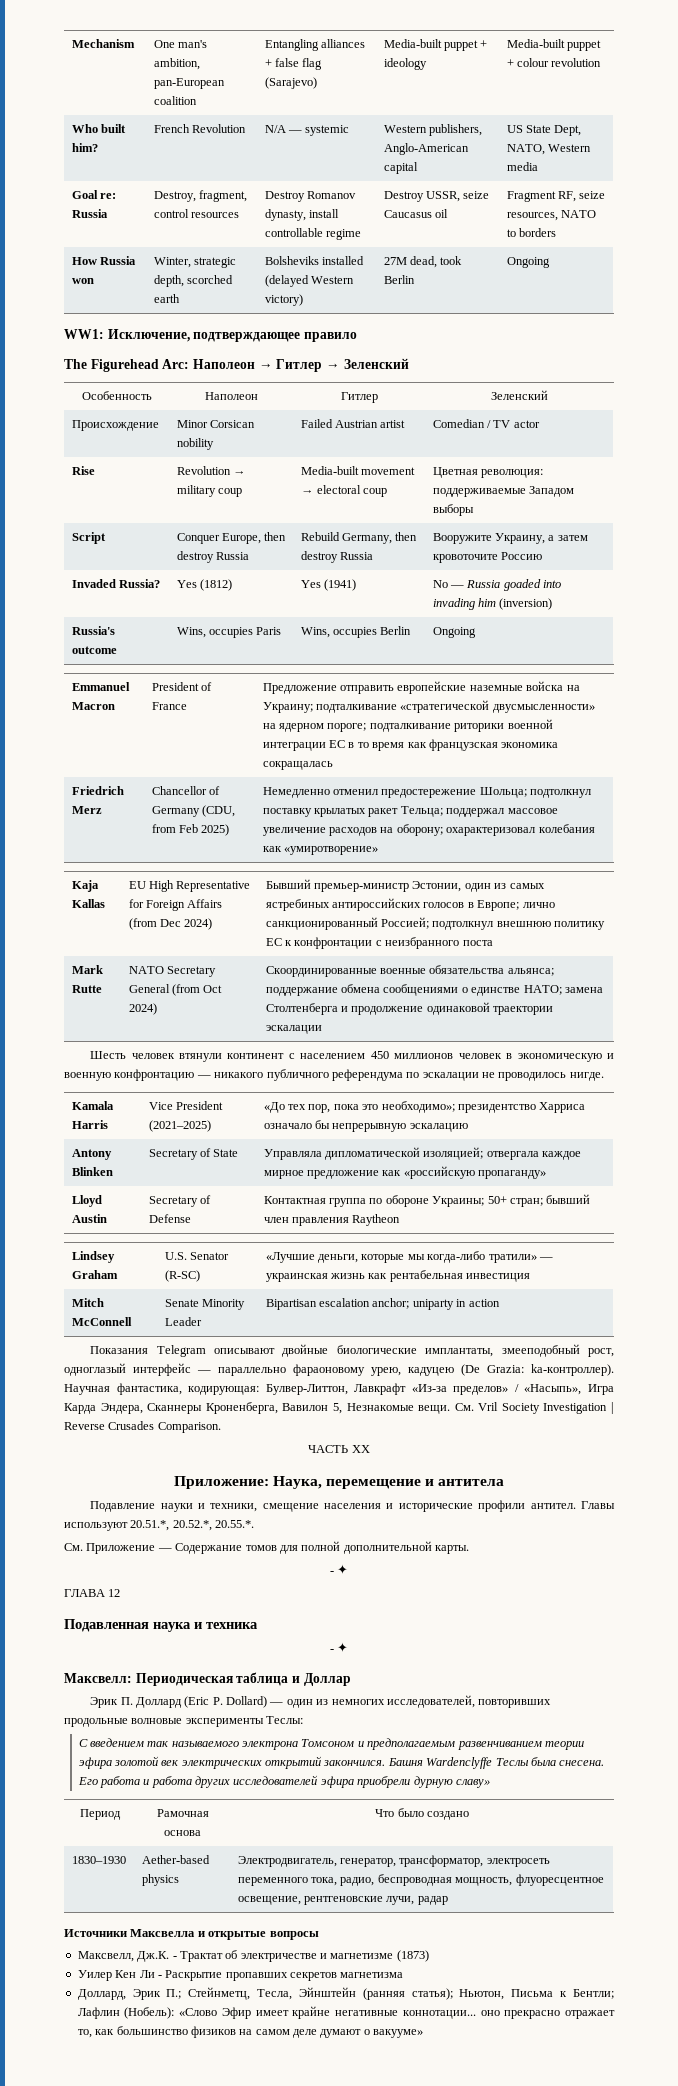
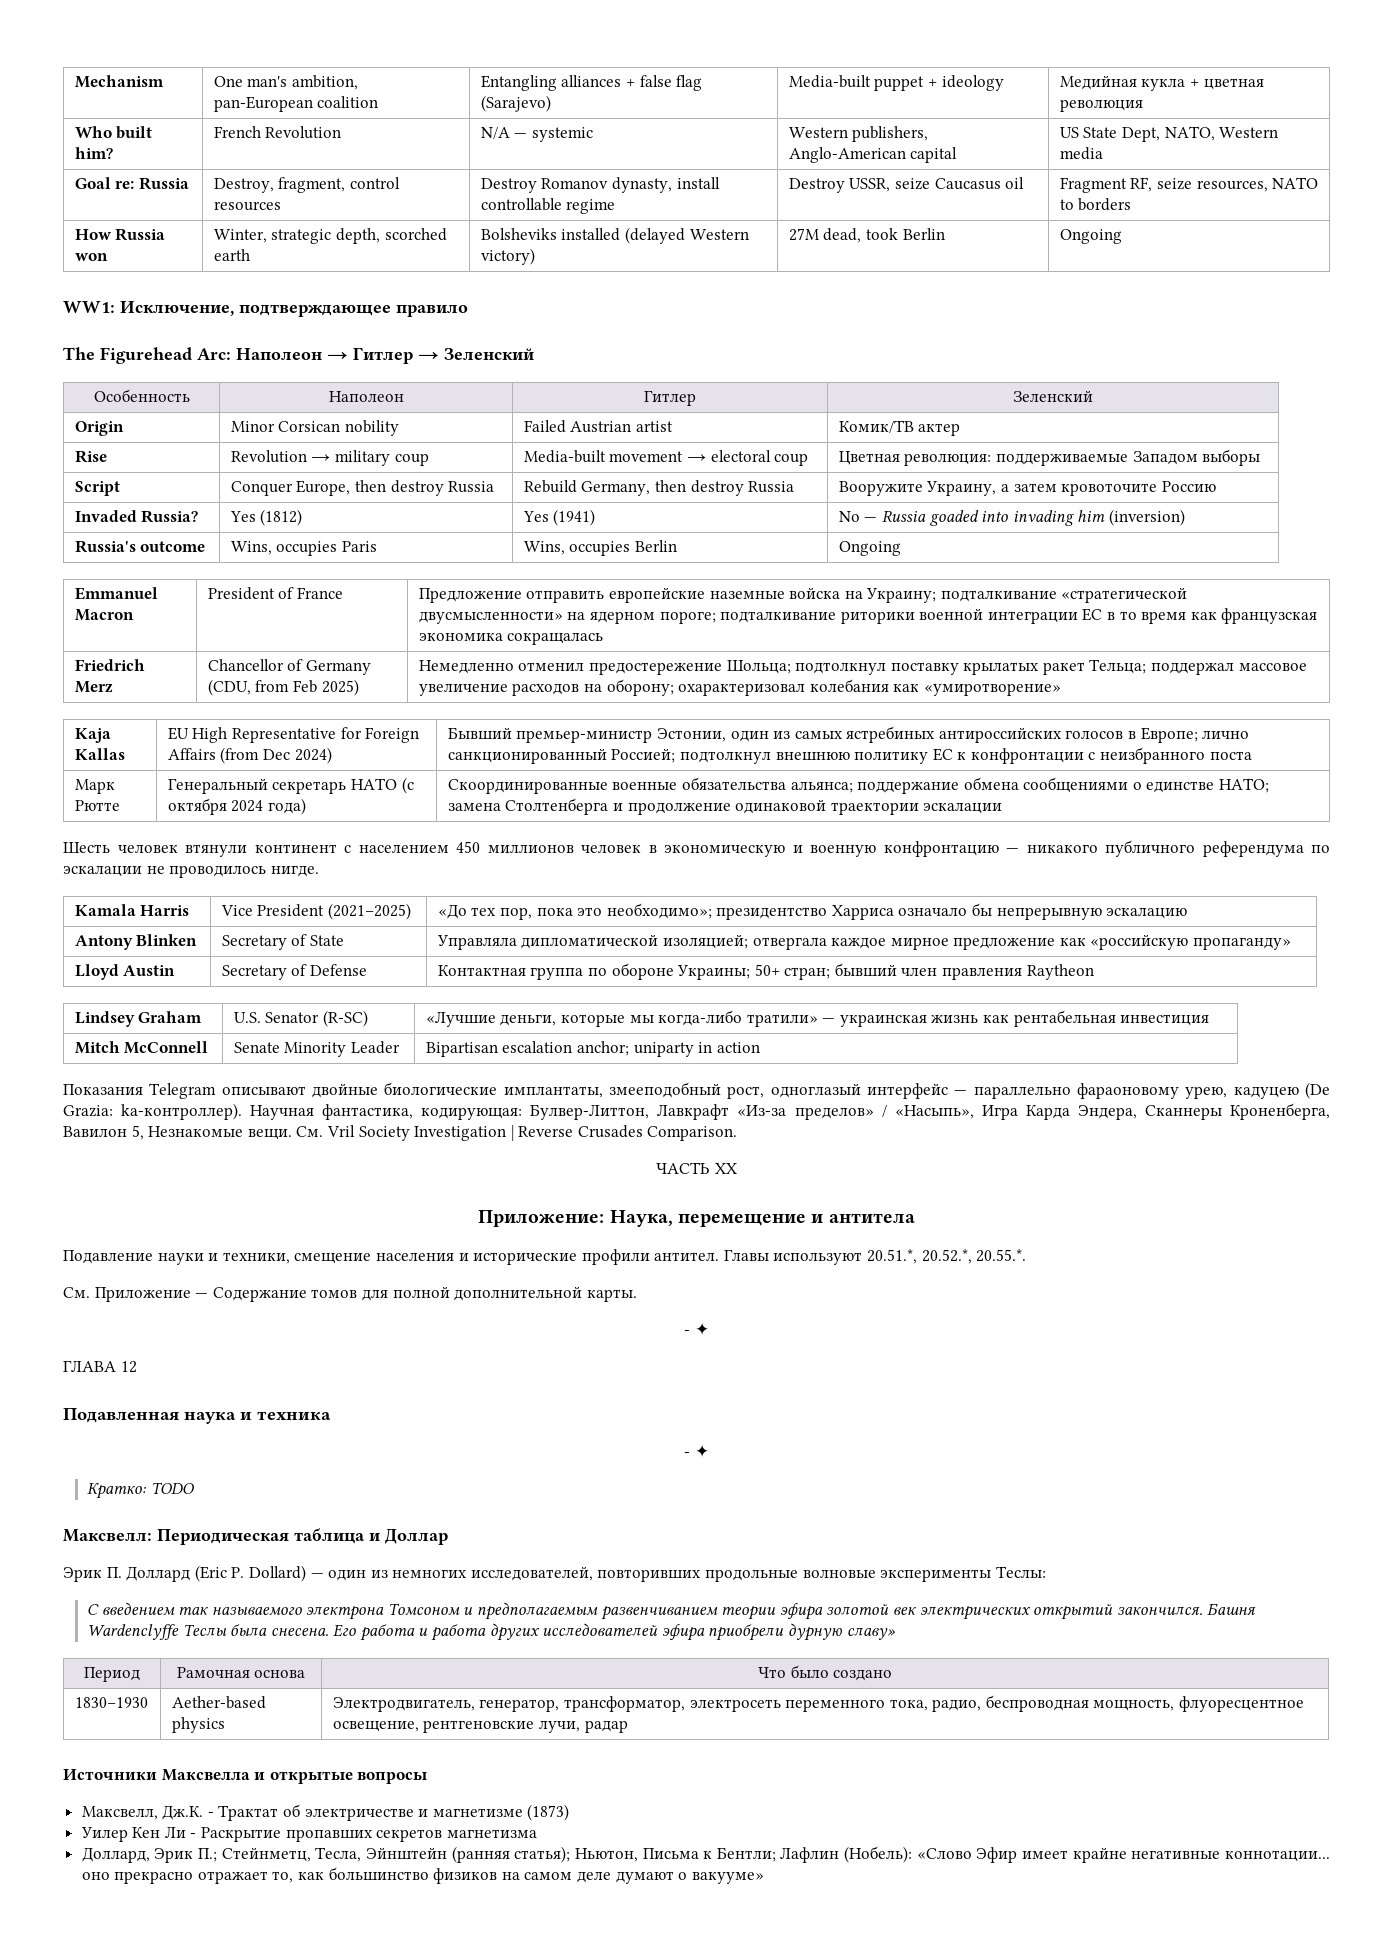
[506,39,602,51] [506,58,602,67] Media-built puppet + colour revolution -> [1059,75,1264,91] [1059,99,1143,112] Медийная кукла + цветная революция
[71,420,159,431] Происхождение -> [74,421,124,436] Origin
[432,419,540,428] Comedian / TV actor -> [838,420,961,436] Комик/ТВ актер
[71,965,103,974] [71,985,102,993] [128,966,217,977] [128,984,223,996] [128,1003,157,1015] Mark Rutte | NATO Secretary General (from Oct 2024) -> [74,779,115,794] [74,800,120,811] [167,777,414,794] [167,798,306,815] Марк Рютте | Генеральный секретарь НАТО (с октября 2024 года)
(349, 1647) none -> [86,1482,194,1499] // Кратко: TODO

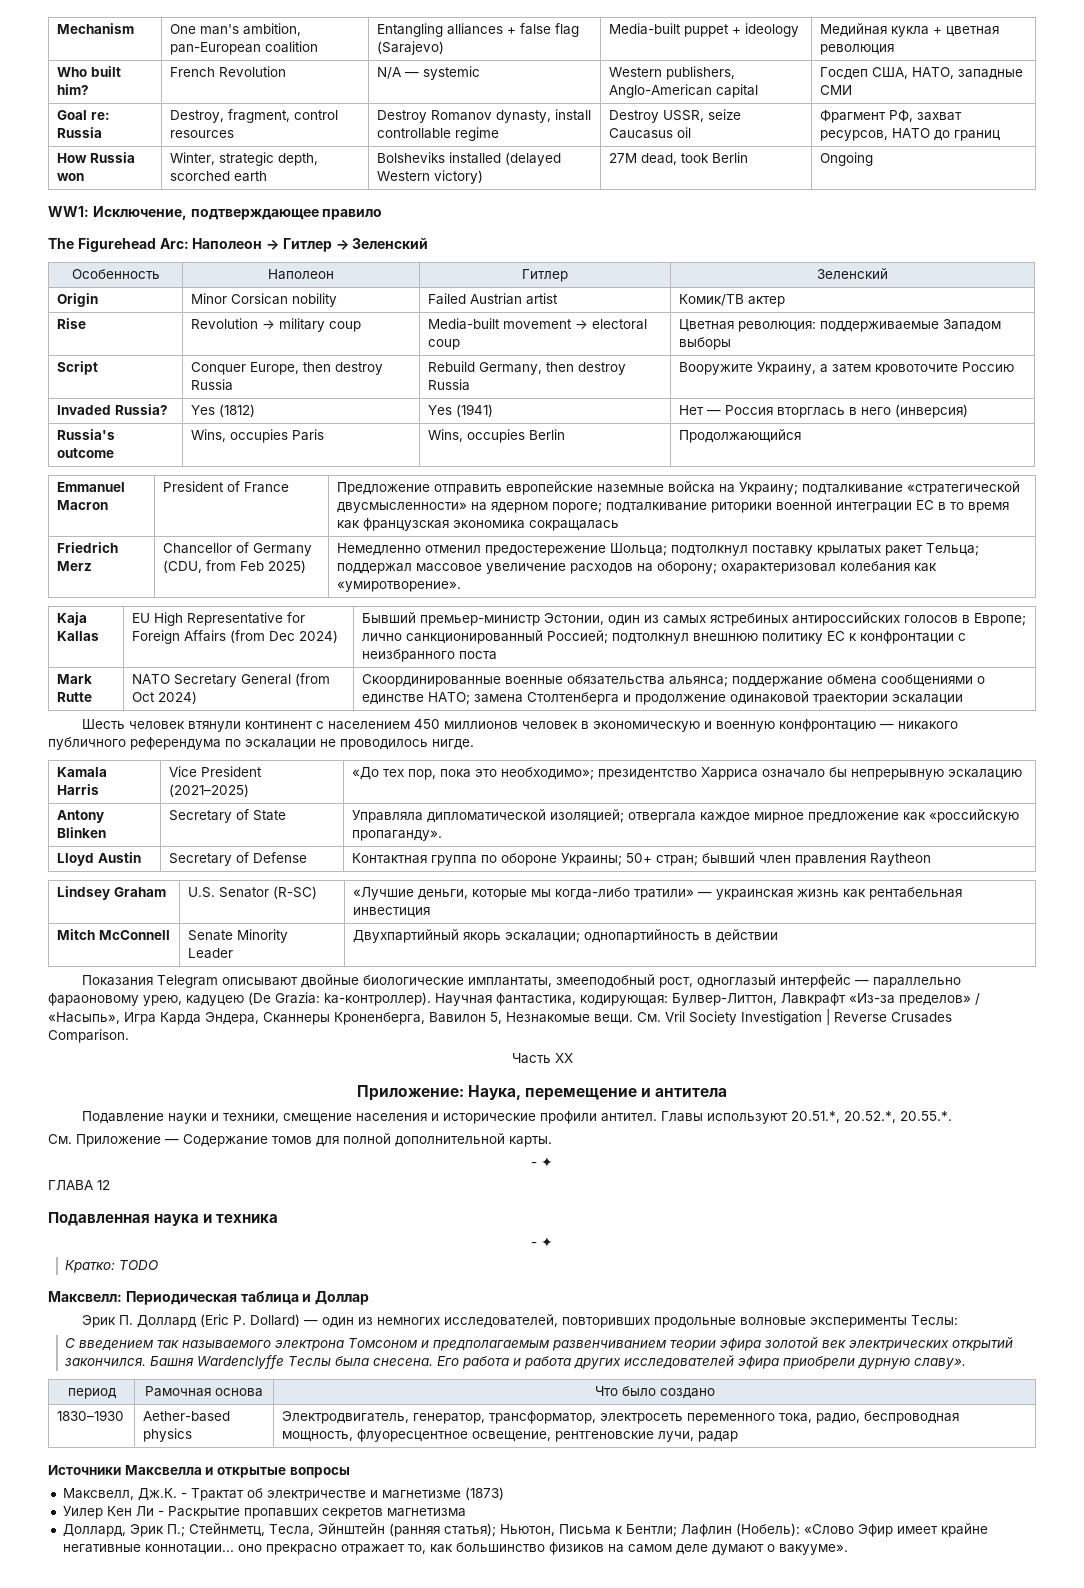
[1059,126,1279,142] [1059,147,1103,160] US State Dept, NATO, Western media -> [820,67,1024,80] [820,85,853,95] Госдеп США, НАТО, западные СМИ
[1059,177,1319,193] [1059,198,1132,211] Fragment RF, seize resources, NATO to borders -> [820,110,963,123] [820,128,1001,141] Фрагмент РФ, захват ресурсов, НАТО до границ
[838,509,1185,526] No — Russia goaded into invading him (inversion) -> [679,404,969,418] Нет — Россия вторглась в него (инверсия)
[838,541,901,556] Ongoing -> [679,429,802,443] Продолжающийся
[923,683,1061,696] «умиротворение» -> [337,581,462,592] «умиротворение».
[74,779,115,794] [74,800,120,811] [167,777,414,794] [167,798,306,815] Марк Рютте | Генеральный секретарь НАТО (с октября 2024 года) -> [57,674,93,684] [57,692,93,702] [132,673,331,687] [132,691,198,704] Mark Rutte | NATO Secretary General (from Oct 2024)
[1193,937,1292,950] пропаганду» -> [352,830,443,841] пропаганду».
[425,1041,760,1057] Bipartisan escalation anchor; uniparty in action -> [353,929,779,943] Двухпартийный якорь эскалации; однопартийность в действии
[656,1162,711,1174] ЧАСТЬ -> [511,1053,551,1064] Часть
[846,1627,896,1640] [84,1667,140,1682] славу» // Период -> [914,1358,967,1369] [67,1388,117,1399] славу». // период
[691,1872,764,1884] вакууме» -> [778,1544,848,1555] вакууме».

